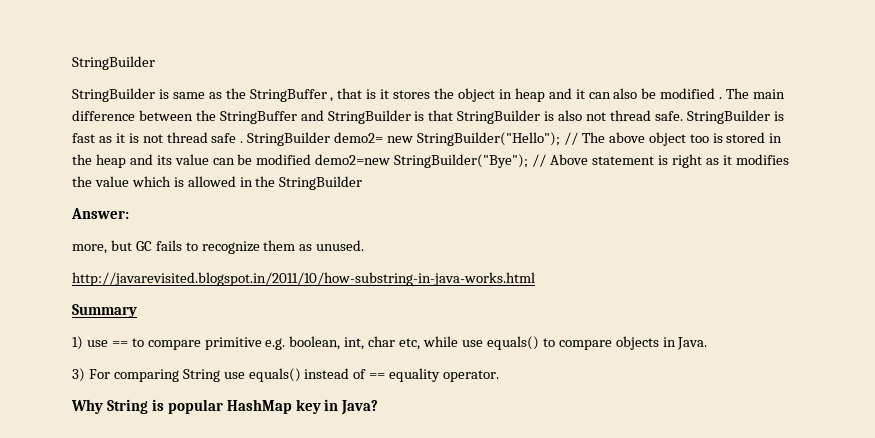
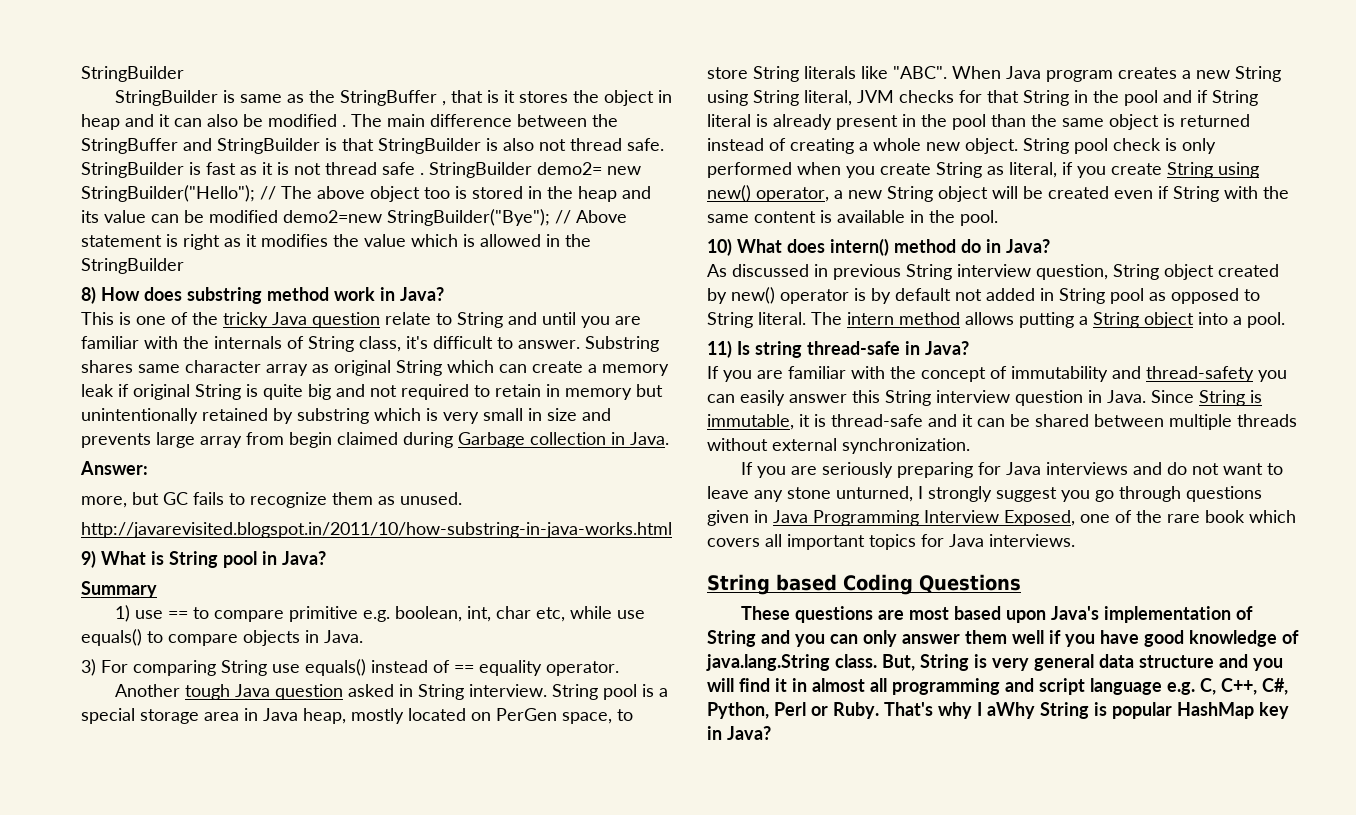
(363, 183) none -> [81,286,444,304] [81,312,641,328] [81,336,659,352] [81,360,669,376] [81,384,663,400] [81,408,611,424] [81,432,669,448] // 8) How does substring method work in Java? // This is one of the tricky Java question relate to String and until you are familiar with the internals of String class, it's difficult to answer. Substring shares same character array as original String which can create a memory leak if original String is quite big and not required to retain in memory but unintentionally retained by substring which is very small in size and prevents large array from begin claimed during Garbage collection in Java.
(535, 279) none -> [81,550,326,568] // 9) What is String pool in Java?
[71,399,103,414] Why -> [114,684,668,700] [81,708,633,724] [707,66,1281,82] [707,90,1258,106] [707,114,1250,130] [707,138,1216,154] [707,162,1259,178] [707,185,1289,202] [707,210,998,226] [707,238,1050,256] [707,264,1279,280] [707,287,1260,304] [707,312,1285,328] [707,340,969,358] [707,366,1287,382] [707,390,1262,406] [707,414,1297,430] [707,438,970,454] [740,462,1283,478] [707,486,1262,502] [707,510,1296,526] [707,534,1075,550] [707,574,1021,595] [740,606,1253,623] [707,630,1299,647] [706,654,1283,671] [707,678,1288,695] [707,702,1035,719] Another tough Java question asked in String interview. String pool is a special storage area in Java heap, mostly located on PerGen space, to store String literals like "ABC". When Java program creates a new String using String literal, JVM checks for that String in the pool and if String literal is already present in the pool than the same object is returned instead of creating a whole new object. String pool check is only performed when you create String as literal, if you create String using new() operator, a new String object will be created even if String with the same content is available in the pool. // 10) What does intern() method do in Java? // As discussed in previous String interview question, String object created by new() operator is by default not added in String pool as opposed to String literal. The intern method allows putting a String object into a pool. // 11) Is string thread-safe in Java? // If you are familiar with the concept of immutability and thread-safety you can easily answer this String interview question in Java. Since String is immutable, it is thread-safe and it can be shared between multiple threads without external synchronization. // If you are seriously preparing for Java interviews and do not want to leave any stone unturned, I strongly suggest you go through questions given in Java Programming Interview Exposed, one of the rare book which covers all important topics for Java interviews. // String based Coding Questions // These questions are most based upon Java's implementation of String and you can only answer them well if you have good knowledge of java.lang.String class. But, String is very general data structure and you will find it in almost all programming and script language e.g. C, C++, C#, Python, Perl or Ruby. That's why I aWhy

